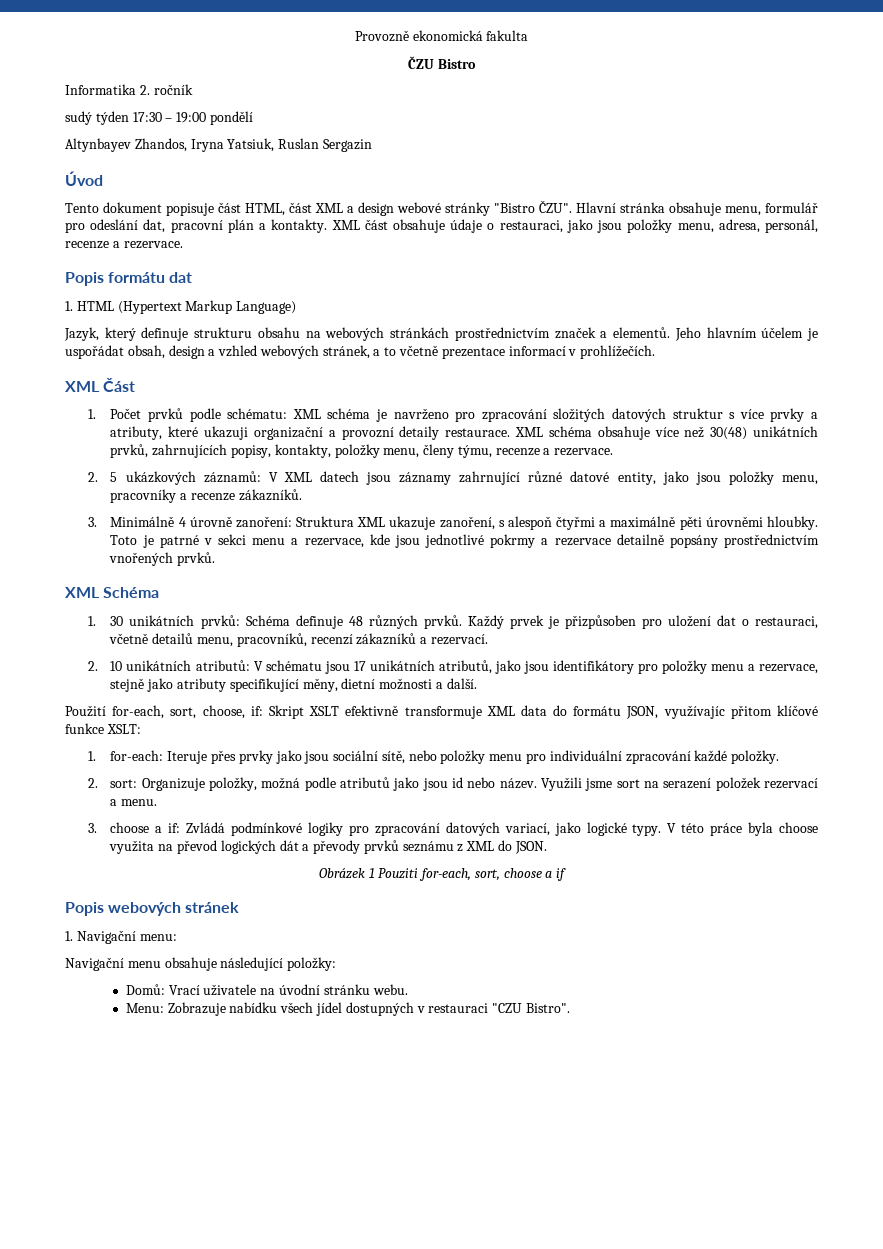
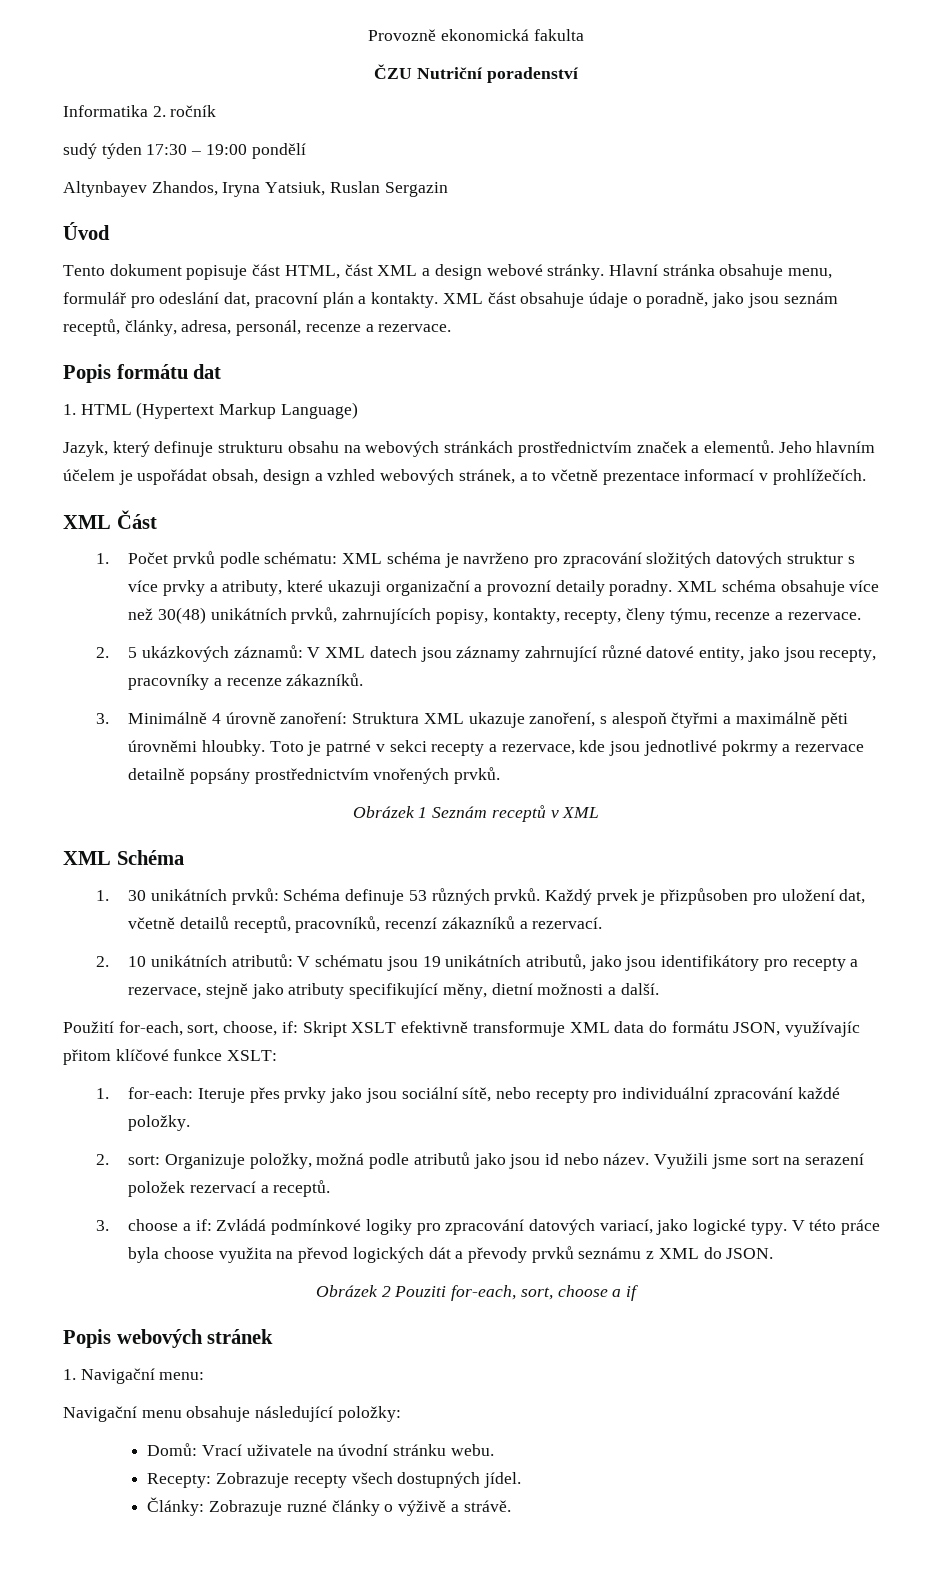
[437,59,476,69] Bistro -> [417,67,579,83] Nutriční poradenství
[445,200,572,216] stránky "Bistro ČZU". -> [547,264,605,280] stránky.
[499,219,714,233] restauraci, jako jsou položky menu, -> [646,292,838,308] [63,319,177,336] poradně, jako jsou seznám receptů, články,
[445,428,511,437] restaurace. -> [609,580,673,596] poradny.
[334,444,420,458] položky menu, -> [564,610,622,624] recepty,
[728,471,819,485] položky menu, -> [819,648,877,662] recepty,
[252,538,286,545] menu -> [431,742,485,756] recepty
(216, 559) none -> [352,805,600,822] // Obrázek 1 Seznám receptů v XML
[348,616,363,626] 48 -> [408,890,427,901] 53
[716,615,819,629] dat o restauraci, -> [839,889,866,904] dat,
[196,637,233,647] menu, -> [233,916,291,933] receptů,
[353,661,366,671] 17 -> [422,956,441,967] 19
[661,660,744,674] položky menu -> [792,957,846,971] recepty
[440,750,523,764] položky menu -> [535,1089,589,1103] recepty
[121,799,158,806] menu. -> [273,1180,331,1197] receptů.
[368,868,375,878] 1 -> [381,1286,391,1297] 2
[125,1002,570,1016] Menu: Zobrazuje nabídku všech jídel dostupných v restauraci "CZU Bistro". -> [147,1472,522,1488] [147,1497,511,1516] Recepty: Zobrazuje recepty všech dostupných jídel. // Články: Zobrazuje ruzné články o výživě a strávě.

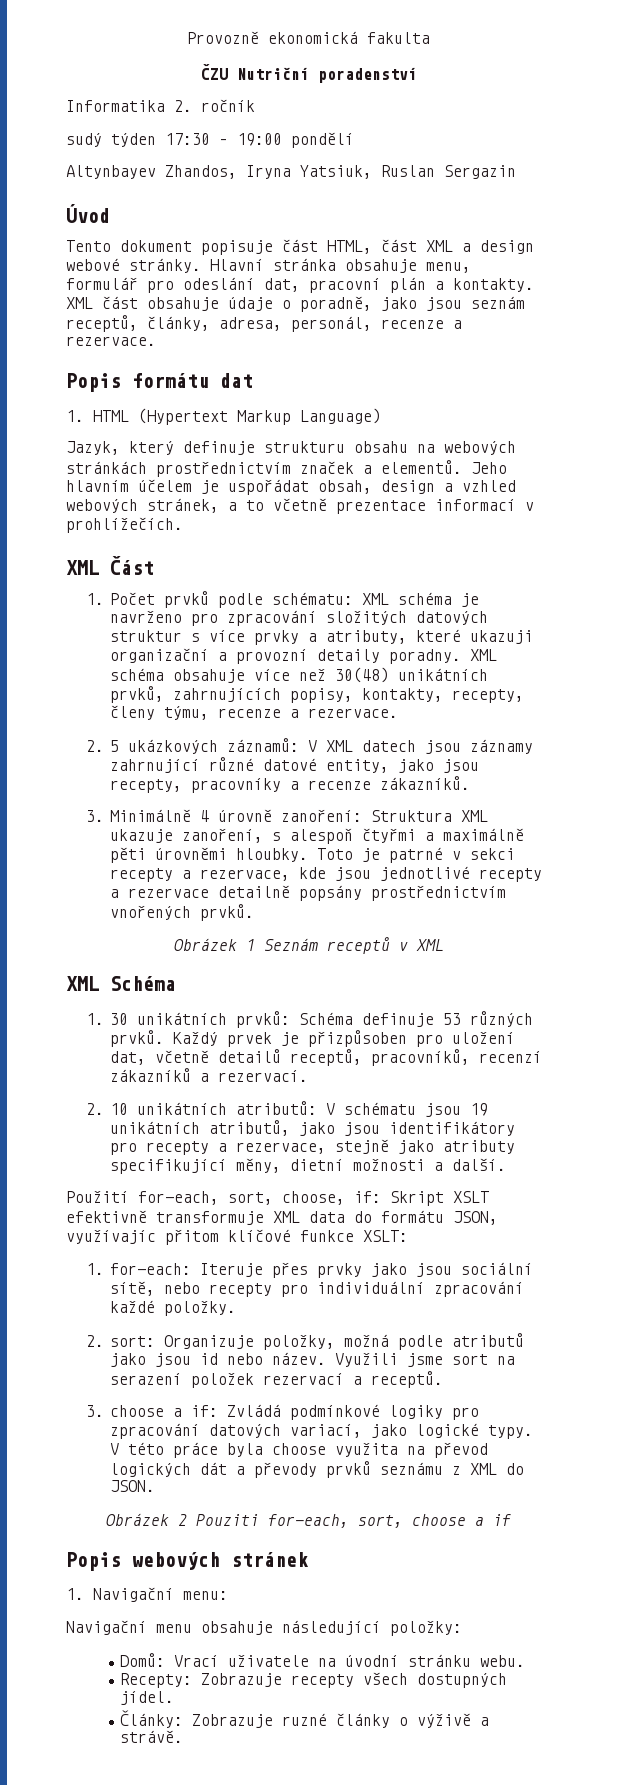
[721,740,778,756] pokrmy -> [479,868,543,882] recepty

